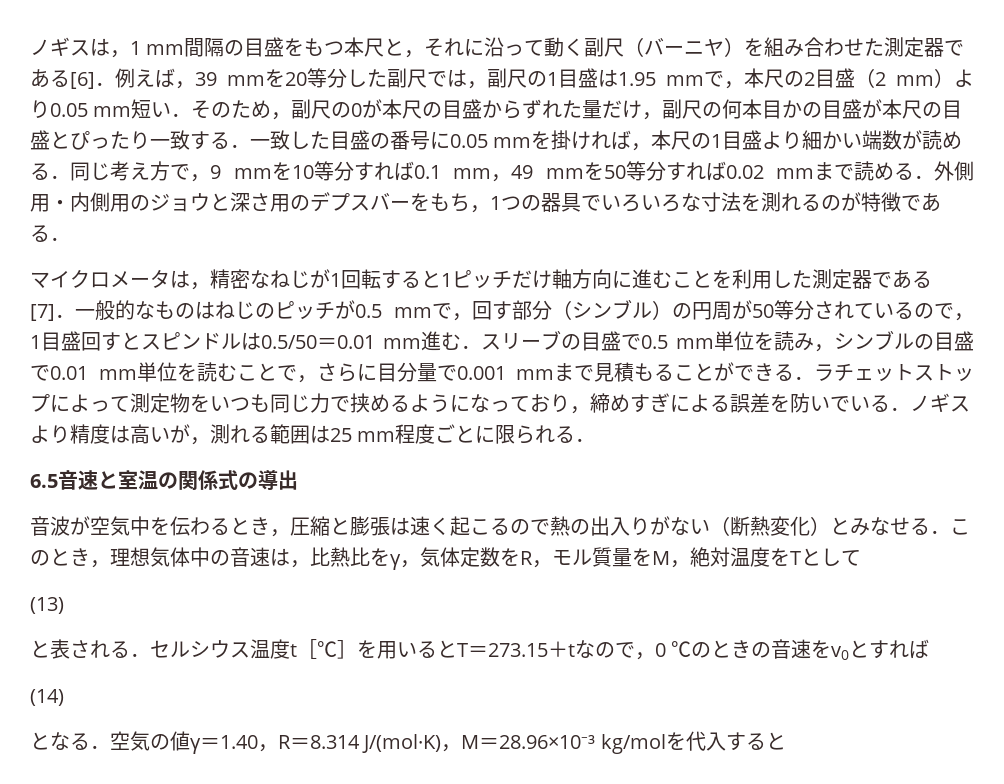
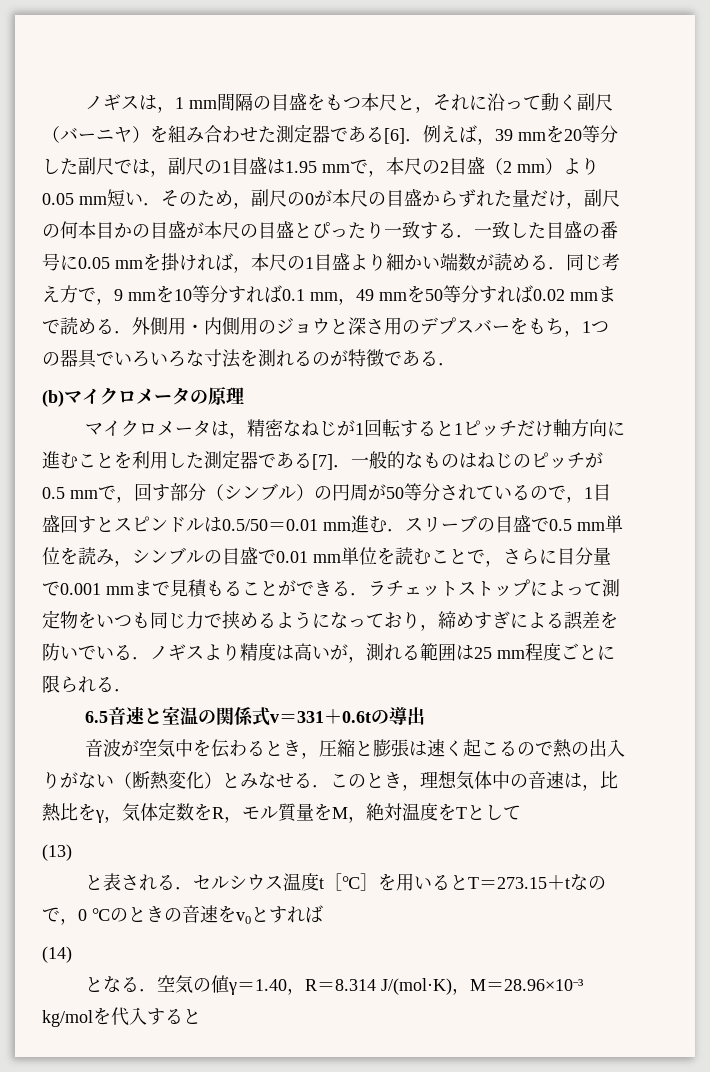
(70, 239) none -> [42,387,244,407] // (b)マイクロメータの原理
(238, 480) none -> [269,709,371,724] v＝331＋0.6t

